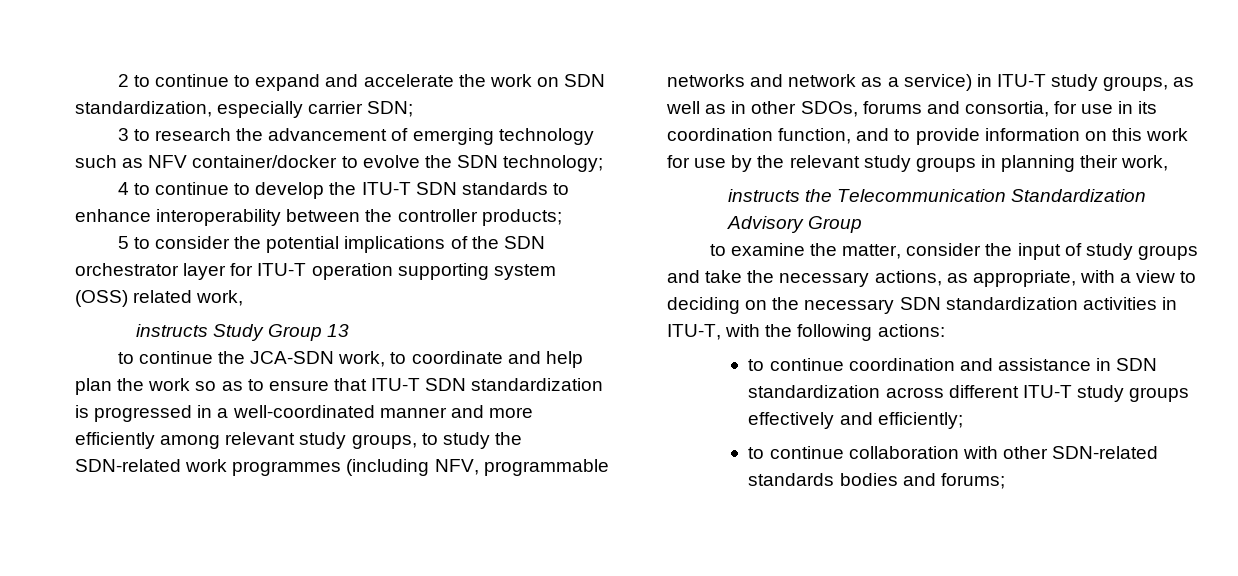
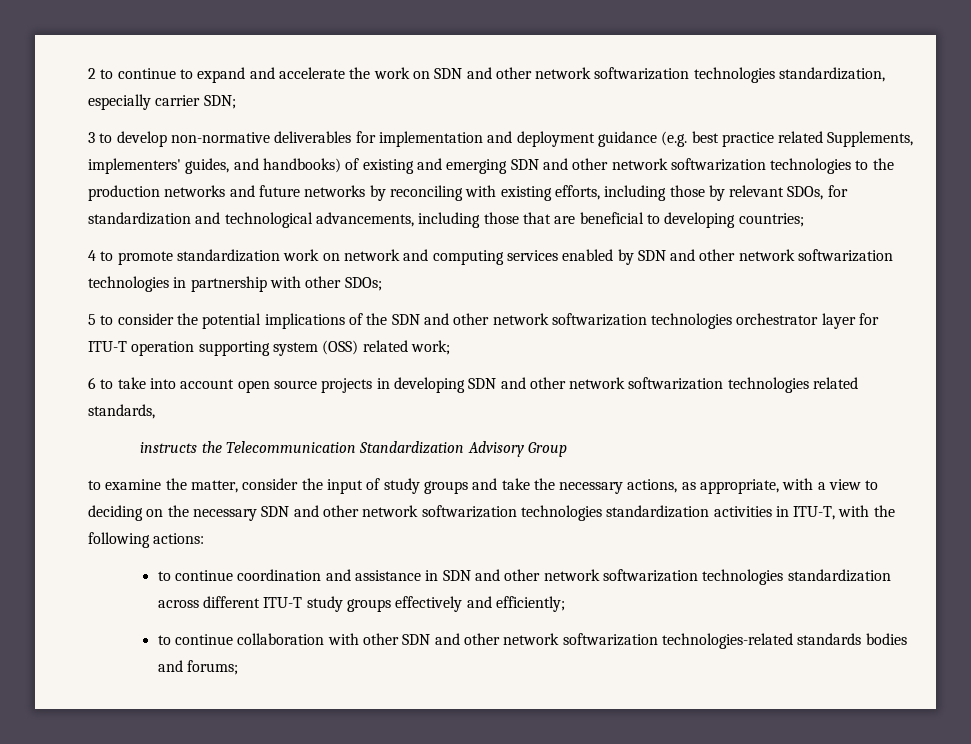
(606, 80) none -> [466,67,775,83] and other network softwarization technologies
[155,128,594,145] [75,155,604,172] [117,182,569,199] [75,209,562,226] research the advancement of emerging technology such as NFV container/docker to evolve the SDN technology; // 4 to continue to develop the ITU-T SDN standards to enhance interoperability between the controller products; -> [116,131,914,147] [88,158,894,174] [88,185,848,201] [88,212,804,228] [88,249,894,265] [88,276,382,292] develop non-normative deliverables for implementation and deployment guidance (e.g. best practice related Supplements, implementers' guides, and handbooks) of existing and emerging SDN and other network softwarization technologies to the production networks and future networks by reconciling with existing efforts, including those by relevant SDOs, for standardization and technological advancements, including those that are beneficial to developing countries; // 4 to promote standardization work on network and computing services enabled by SDN and other network softwarization technologies in partnership with other SDOs;
(545, 242) none -> [423,313,733,329] and other network softwarization technologies
[196,290,244,306] [135,324,349,341] [117,351,583,368] [75,378,604,395] [75,405,533,422] [75,432,522,449] [75,459,609,476] [667,74,1195,91] [666,101,1158,117] [667,128,1189,145] [667,155,1169,172] work, // instructs Study Group 13 // to continue the JCA-SDN work, to coordinate and help plan the work so as to ensure that ITU-T SDN standardization is progressed in a well-coordinated manner and more efficiently among relevant study groups, to study the SDN-related work programmes (including NFV, programmable networks and network as a service) in ITU-T study groups, as well as in other SDOs, forums and consortia, for use in its coordination function, and to provide information on this work for use by the relevant study groups in planning their work, -> [410,340,450,355] [88,377,859,393] [88,404,155,419] work; // 6 to take into account open source projects in developing SDN and other network softwarization technologies related standards,
(941, 303) none -> [293,505,602,521] and other network softwarization technologies
(1158, 364) none -> [475,569,784,585] and other network softwarization technologies
[1052,446,1159,459] SDN-related -> [402,633,794,649] SDN and other network softwarization technologies-related

